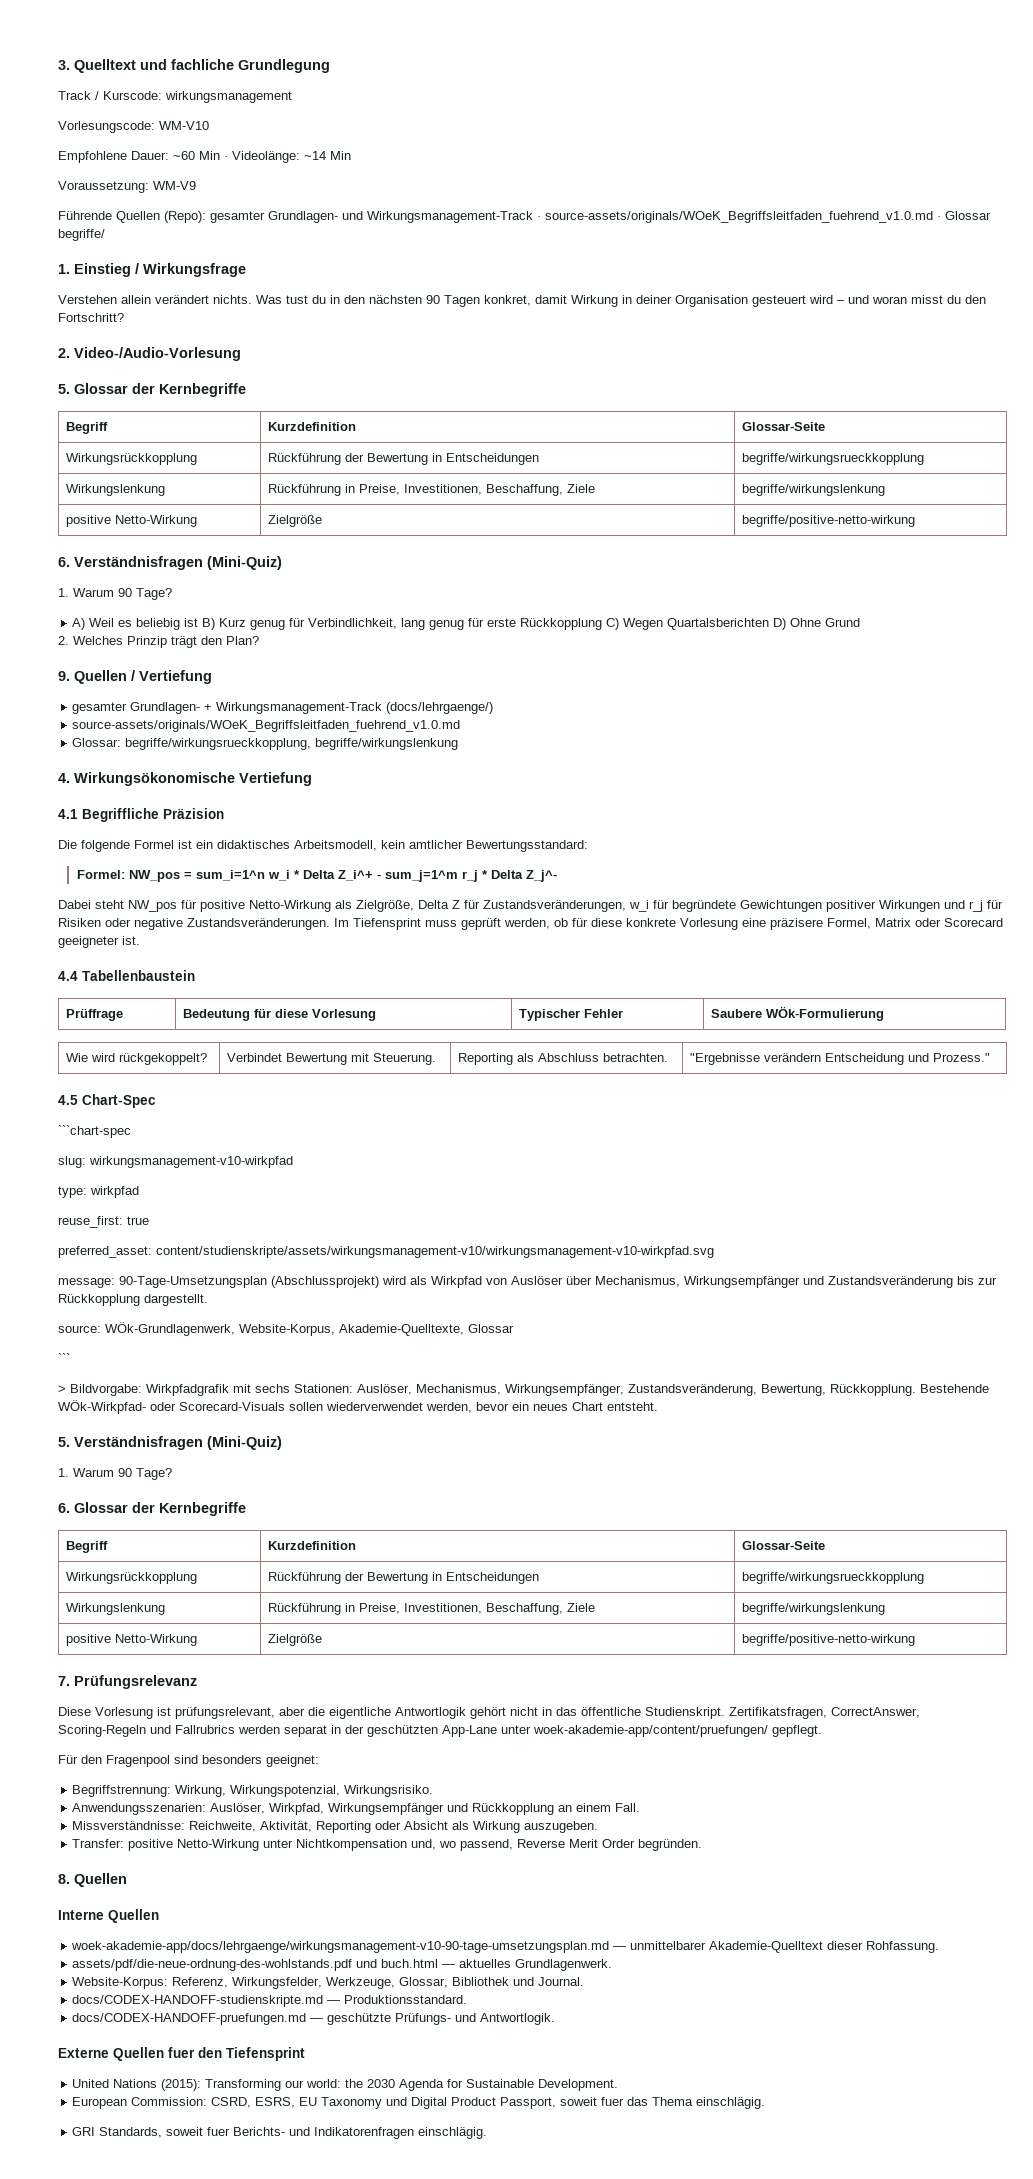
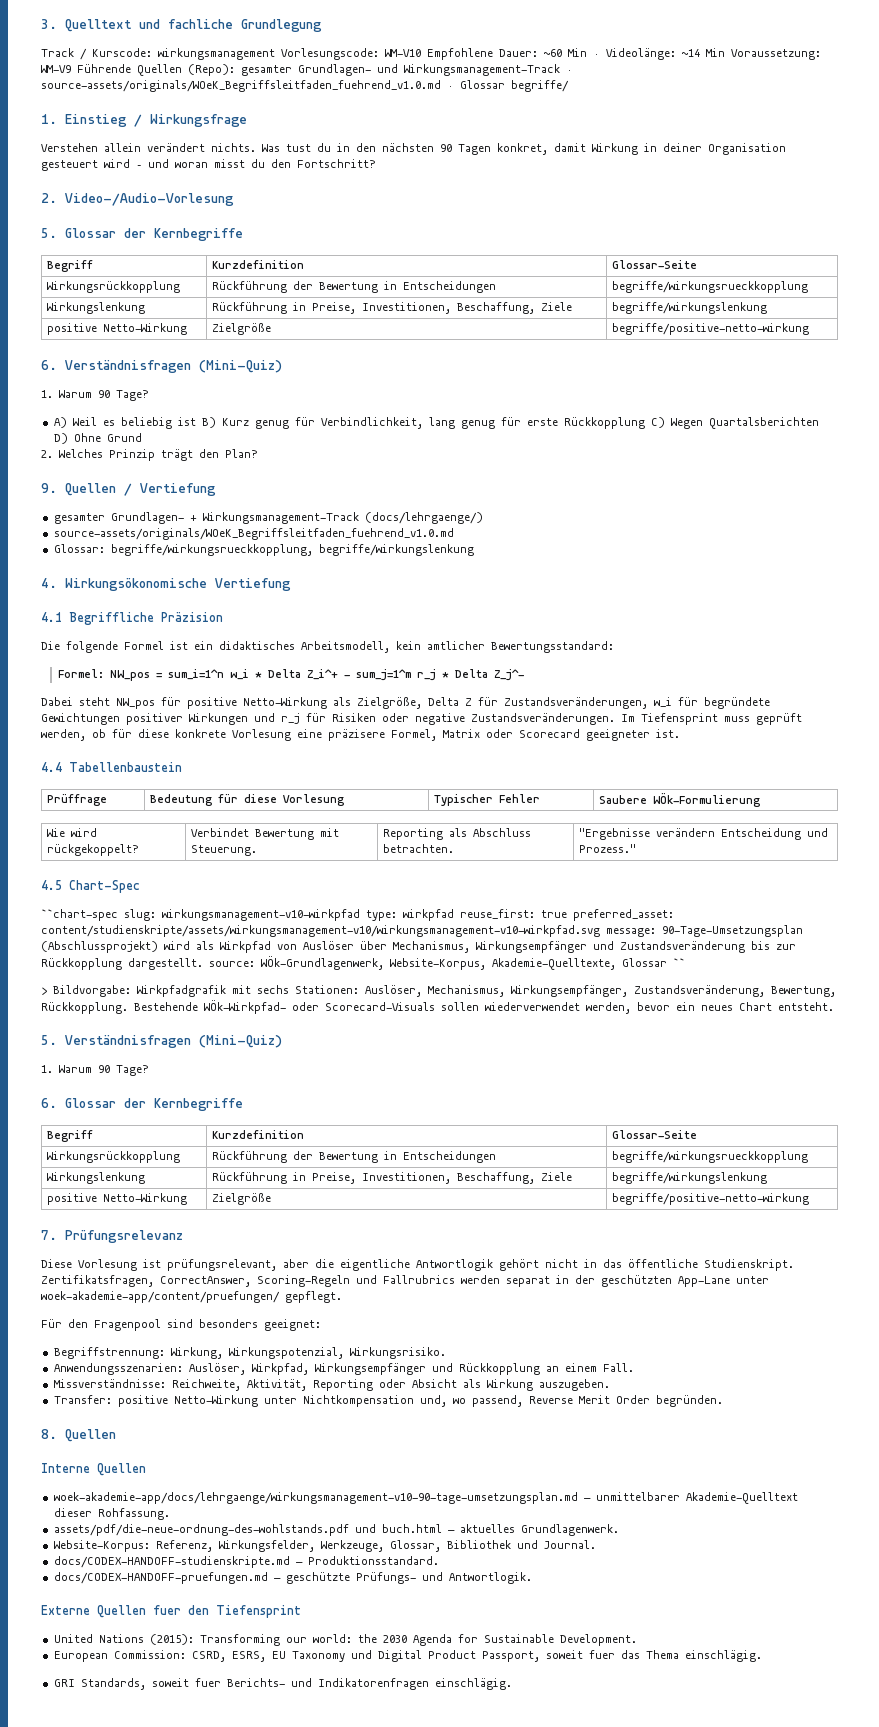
(292, 97) // -> (275, 54) none
(209, 125) // -> (421, 53) none
(351, 155) // -> (725, 52) none
(196, 185) // -> (71, 69) none
[58,1125,131,1138] ```chart-spec // -> [41,909,118,921] ``chart-spec
(293, 1162) // -> (360, 915) none
(139, 1192) // -> (454, 915) none
(149, 1220) // -> (567, 914) none
(714, 1252) // -> (600, 931) none
(208, 1300) // -> (203, 964) none
[58,1353,70,1363] // ``` -> [673,958,685,967] ``

